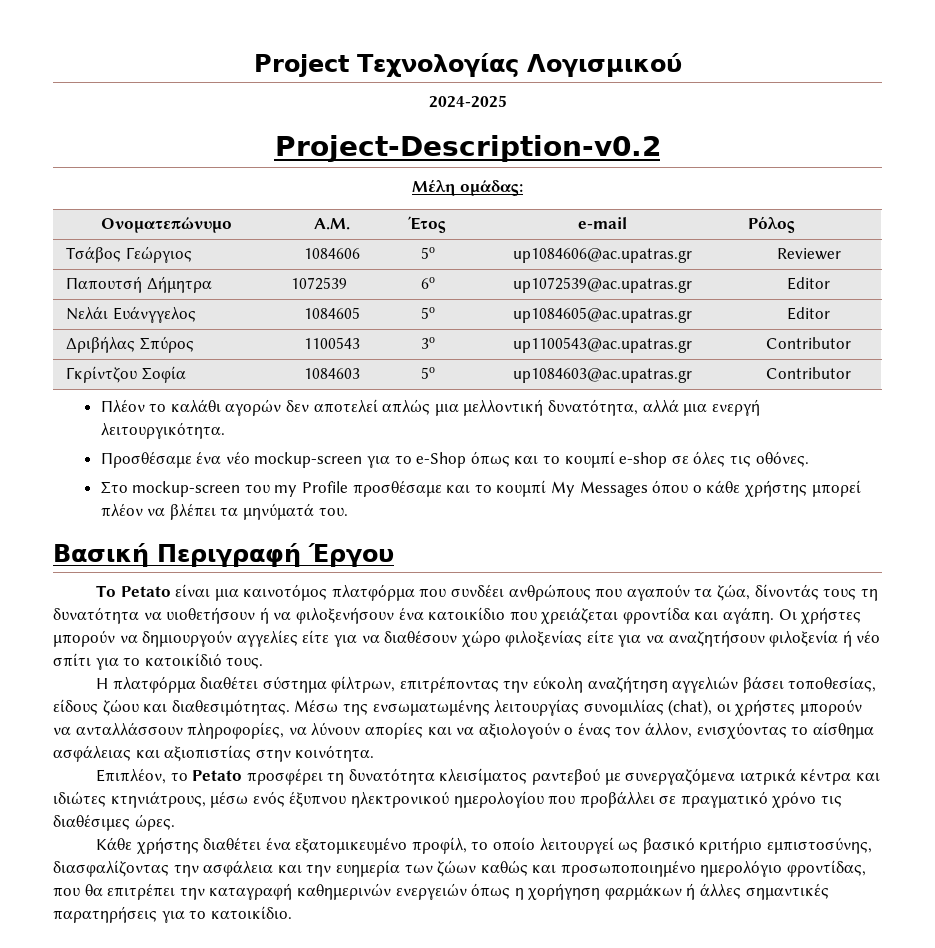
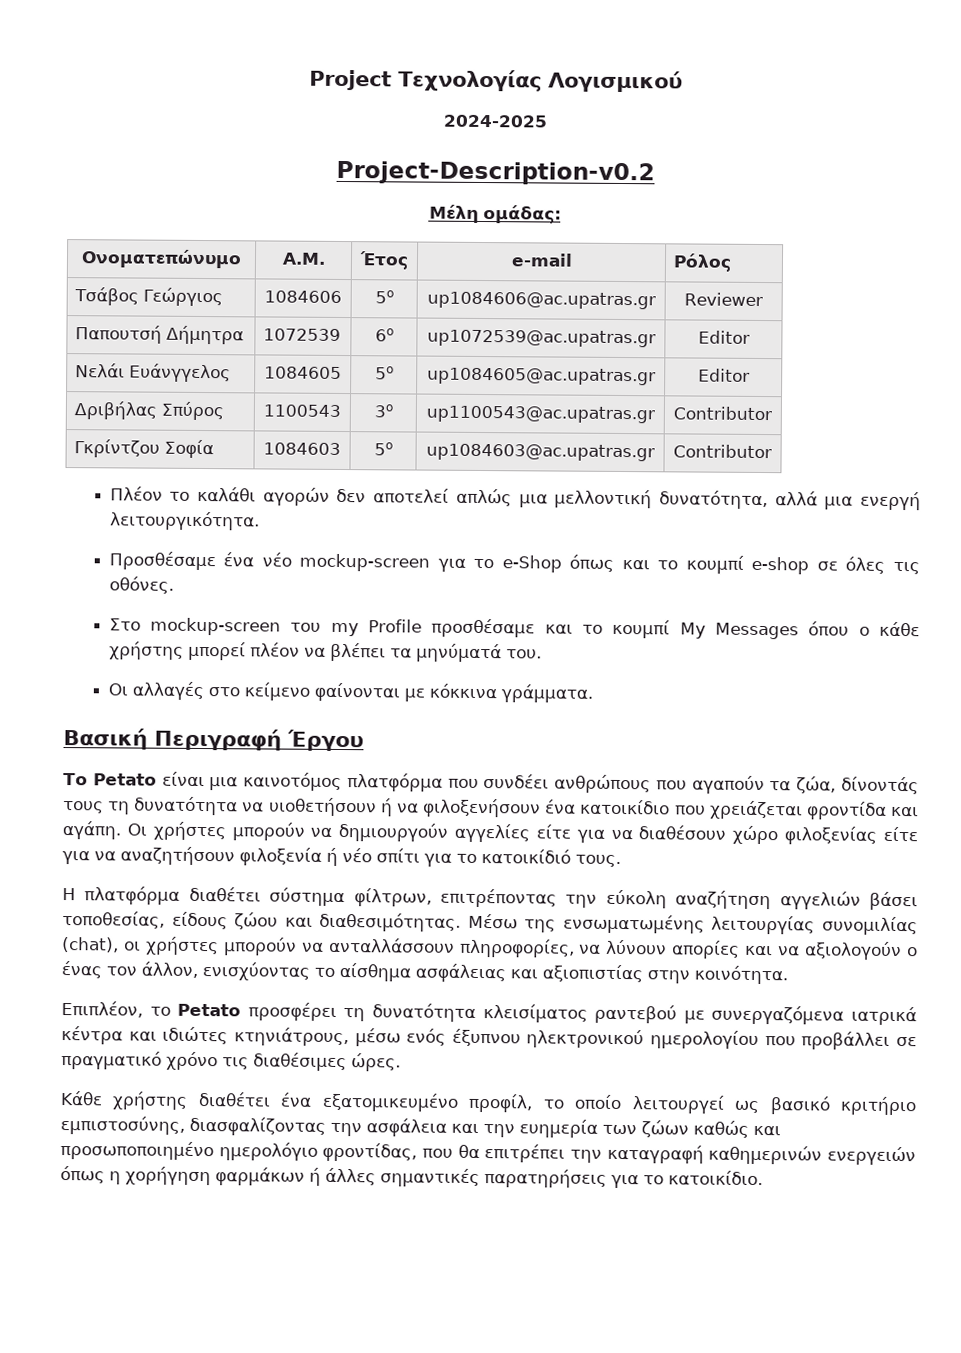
(348, 511) none -> [107,681,593,703] // Οι αλλαγές στο κείμενο φαίνονται με κόκκινα γράμματα.

